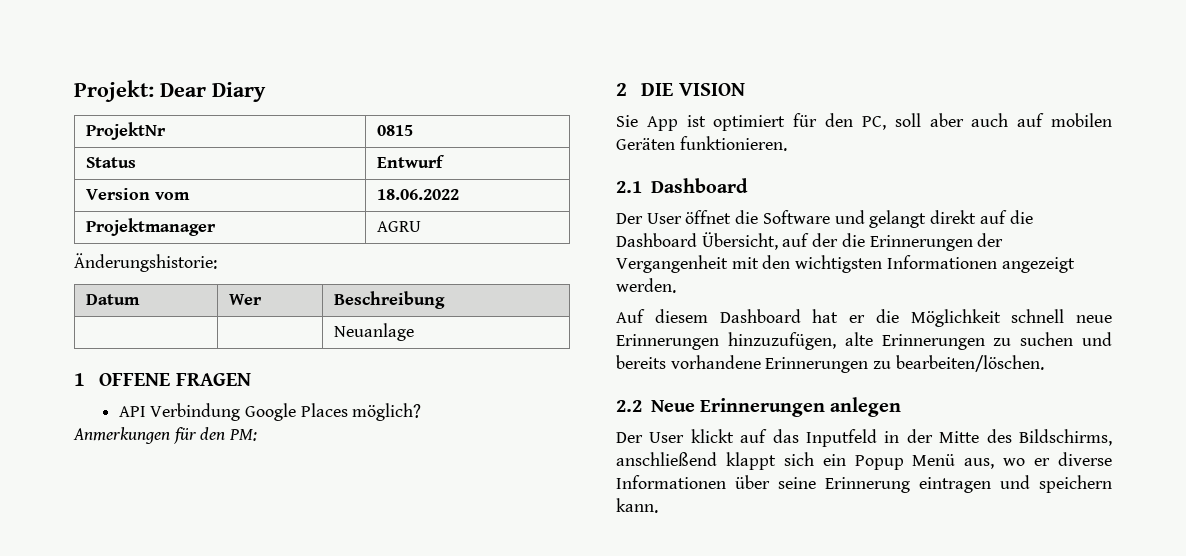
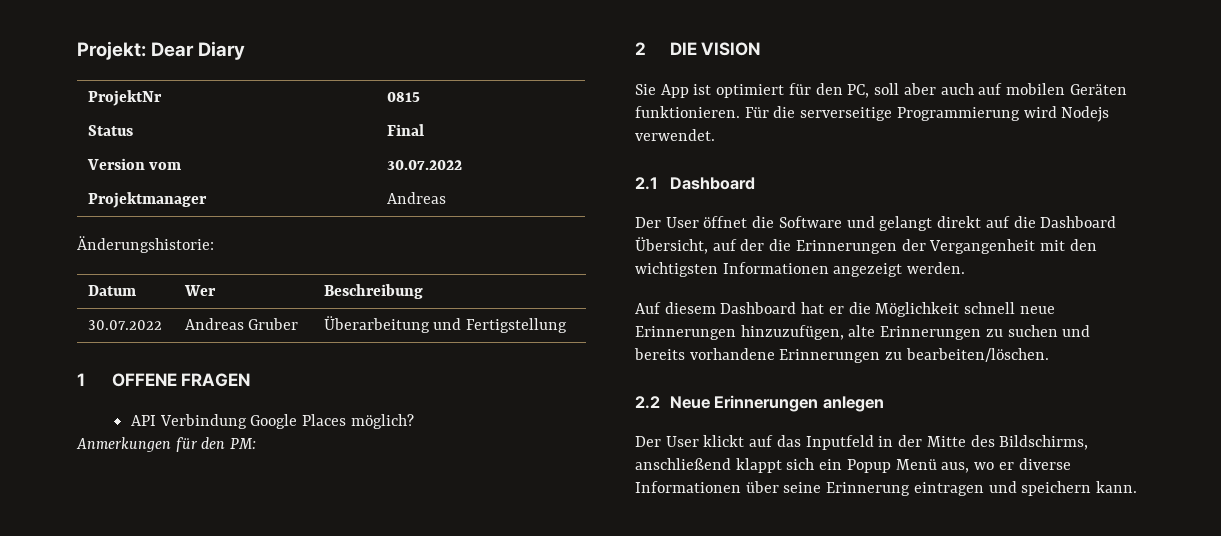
[377,155,446,168] Entwurf -> [386,124,424,136] Final
[377,189,460,200] 18.06.2022 -> [386,160,462,170] 30.07.2022
[377,221,422,232] AGRU -> [386,192,446,204] Andreas
[334,323,415,341] | | Neuanlage -> [87,320,162,330] [184,318,299,330] [323,316,568,333] 30.07.2022 | Andreas Gruber | Überarbeitung und Fertigstellung
(787, 143) none -> [744,106,1110,122] [635,129,715,141] Für die serverseitige Programmierung wird Nodejs verwendet.

